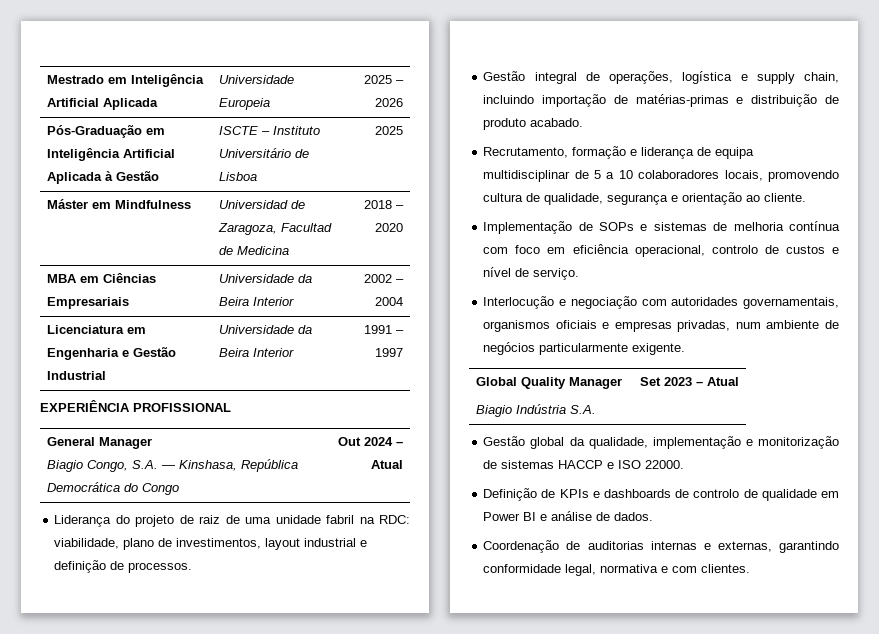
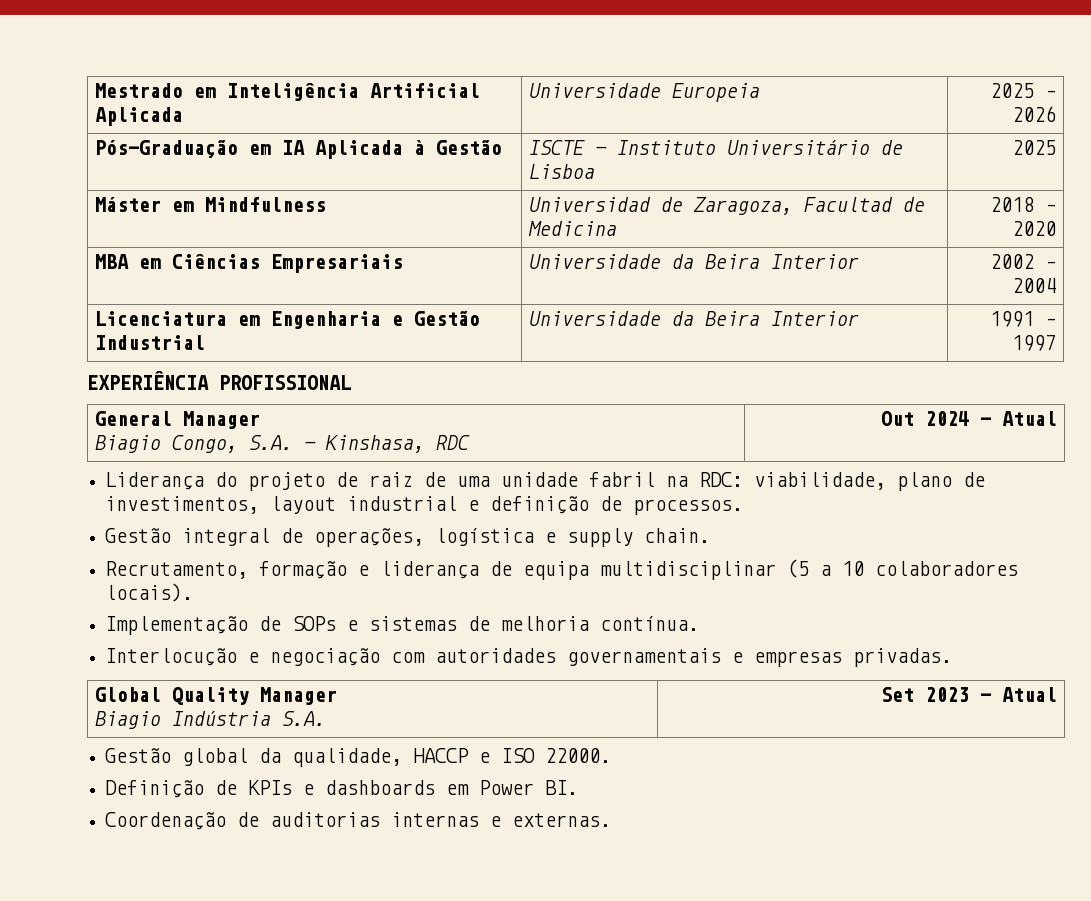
[46,148,175,161] Inteligência Artificial -> [281,140,305,155] IA
[240,459,298,472] [46,482,179,495] República Democrática do Congo -> [435,435,470,450] RDC
[804,72,839,83] [483,94,839,107] [483,118,584,130] chain, incluindo importação de matérias-primas e distribuição de produto acabado. -> [644,528,711,543] chain.
[574,170,602,179] de 5 -> [787,559,810,578] (5
[724,170,839,182] [483,192,807,205] locais, promovendo cultura de qualidade, segurança e orientação ao cliente. -> [105,583,194,602] locais).
[789,221,840,231] [483,244,839,257] [483,267,580,280] contínua com foco em eficiência operacional, controlo de custos e nível de serviço. -> [600,616,700,631] contínua.
[743,297,839,309] [483,320,839,332] [483,342,686,355] governamentais, organismos oficiais e empresas privadas, num ambiente de negócios particularmente exigente. -> [567,648,953,667] governamentais e empresas privadas.
[652,436,839,449] [483,460,555,469] implementação e monitorização de sistemas -> (403, 757) none
[675,489,839,501] [483,511,654,521] de controlo de qualidade em Power BI e análise de dados. -> [446,780,579,795] em Power BI.
[717,541,839,553] [483,564,751,576] externas, garantindo conformidade legal, normativa e com clientes. -> [512,813,612,827] externas.

